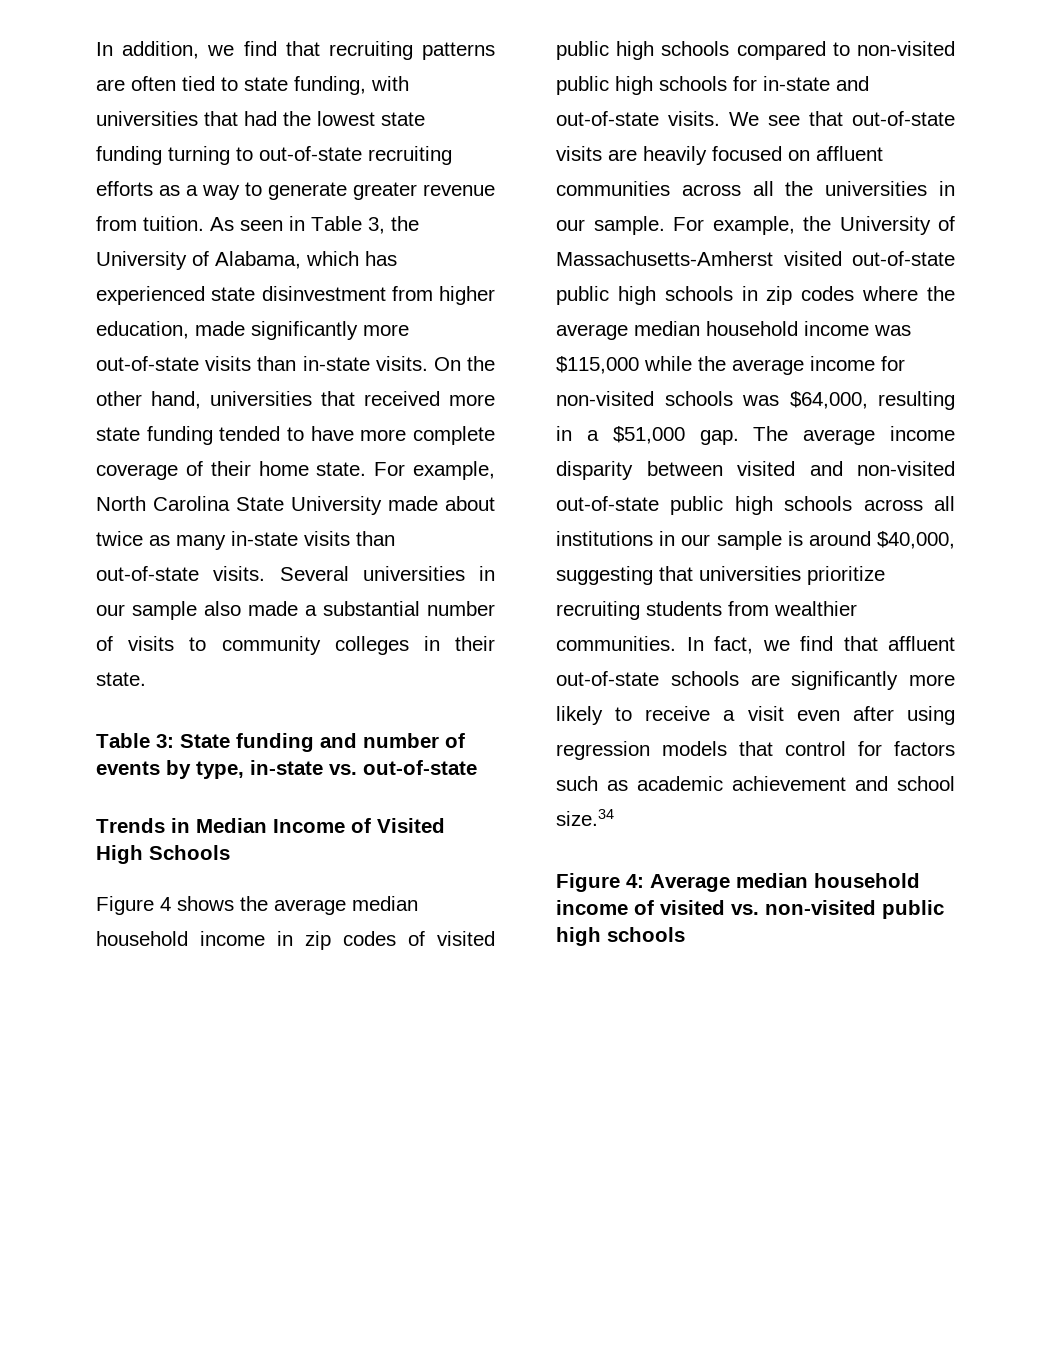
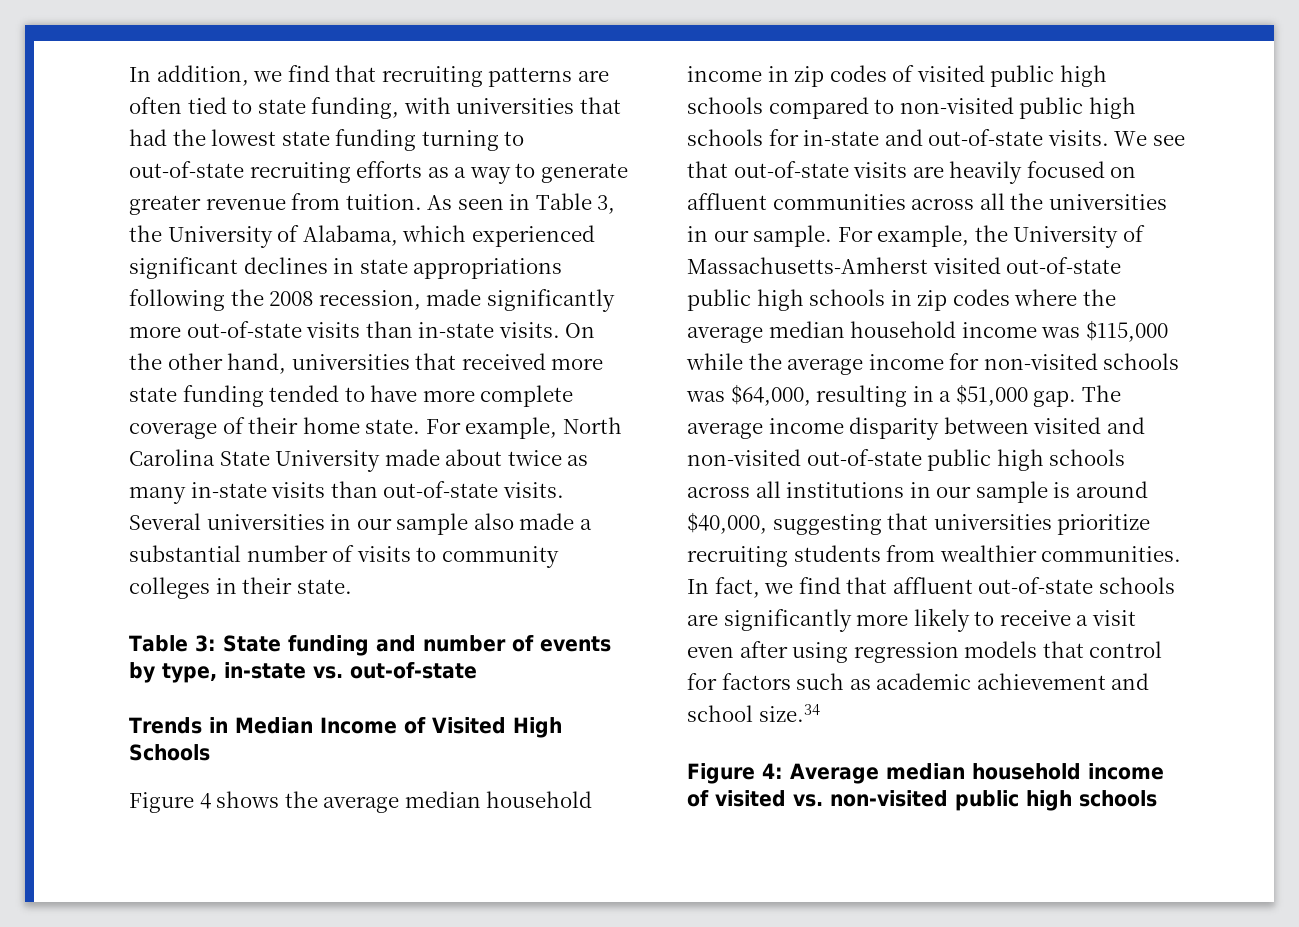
[365,251,397,266] [96,286,495,305] [96,321,189,339] has experienced state disinvestment from higher education, -> [471,225,595,247] [129,257,563,279] [129,289,421,311] experienced significant declines in state appropriations following the 2008 recession,

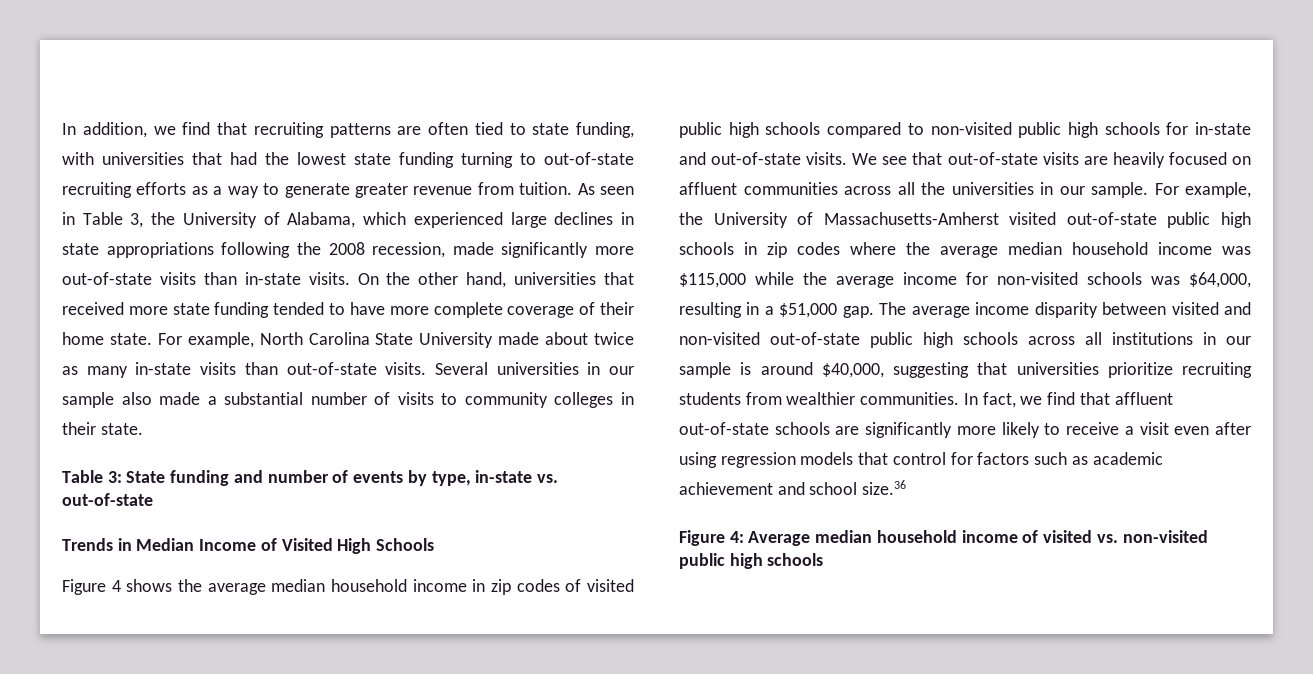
[129,257,238,279] significant -> [510,212,547,228] large
[758,704,820,722] size.34 -> [862,480,907,495] size.36

